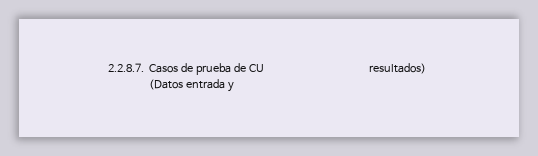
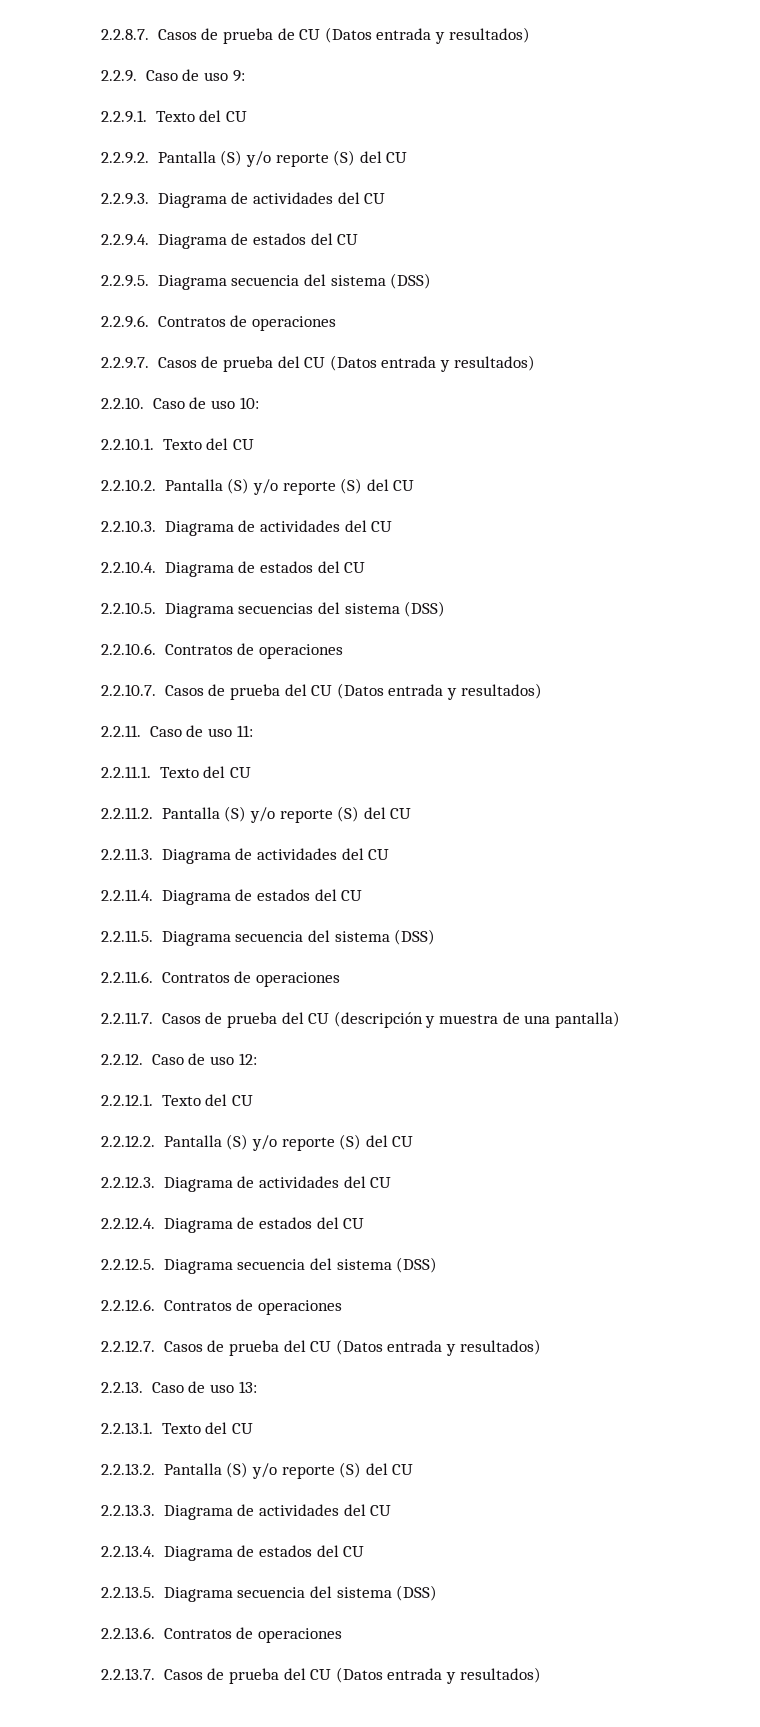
(427, 68) none -> [101,69,245,82] [101,110,248,123] [101,150,408,167] [101,192,386,208] [101,233,359,249] [101,273,432,290] [101,315,337,331] [101,355,535,372] [101,397,259,409] [101,438,255,450] [101,478,415,495] [101,520,393,536] [101,561,366,577] [101,601,446,618] [101,643,344,659] [101,683,542,700] [101,725,253,737] [101,766,252,778] [101,806,412,823] [101,848,390,864] [101,889,363,905] [101,929,436,946] [101,971,341,987] [101,1011,620,1028] [101,1053,257,1065] [101,1094,254,1106] [101,1134,414,1151] [101,1176,392,1192] [101,1217,365,1233] [101,1257,438,1274] [101,1299,343,1315] [101,1339,541,1356] [101,1381,257,1393] [101,1422,254,1434] [101,1462,414,1479] [101,1504,392,1520] [101,1545,365,1561] [101,1585,438,1602] [101,1627,343,1643] [101,1667,541,1684] // 2.2.9. Caso de uso 9: // 2.2.9.1. Texto del CU // 2.2.9.2. Pantalla (S) y/o reporte (S) del CU // 2.2.9.3. Diagrama de actividades del CU // 2.2.9.4. Diagrama de estados del CU // 2.2.9.5. Diagrama secuencia del sistema (DSS) // 2.2.9.6. Contratos de operaciones // 2.2.9.7. Casos de prueba del CU (Datos entrada y resultados) // 2.2.10. Caso de uso 10: // 2.2.10.1. Texto del CU // 2.2.10.2. Pantalla (S) y/o reporte (S) del CU // 2.2.10.3. Diagrama de actividades del CU // 2.2.10.4. Diagrama de estados del CU // 2.2.10.5. Diagrama secuencias del sistema (DSS) // 2.2.10.6. Contratos de operaciones // 2.2.10.7. Casos de prueba del CU (Datos entrada y resultados) // 2.2.11. Caso de uso 11: // 2.2.11.1. Texto del CU // 2.2.11.2. Pantalla (S) y/o reporte (S) del CU // 2.2.11.3. Diagrama de actividades del CU // 2.2.11.4. Diagrama de estados del CU // 2.2.11.5. Diagrama secuencia del sistema (DSS) // 2.2.11.6. Contratos de operaciones // 2.2.11.7. Casos de prueba del CU (descripción y muestra de una pantalla) // 2.2.12. Caso de uso 12: // 2.2.12.1. Texto del CU // 2.2.12.2. Pantalla (S) y/o reporte (S) del CU // 2.2.12.3. Diagrama de actividades del CU // 2.2.12.4. Diagrama de estados del CU // 2.2.12.5. Diagrama secuencia del sistema (DSS) // 2.2.12.6. Contratos de operaciones // 2.2.12.7. Casos de prueba del CU (Datos entrada y resultados) // 2.2.13. Caso de uso 13: // 2.2.13.1. Texto del CU // 2.2.13.2. Pantalla (S) y/o reporte (S) del CU // 2.2.13.3. Diagrama de actividades del CU // 2.2.13.4. Diagrama de estados del CU // 2.2.13.5. Diagrama secuencia del sistema (DSS) // 2.2.13.6. Contratos de operaciones // 2.2.13.7. Casos de prueba del CU (Datos entrada y resultados)

